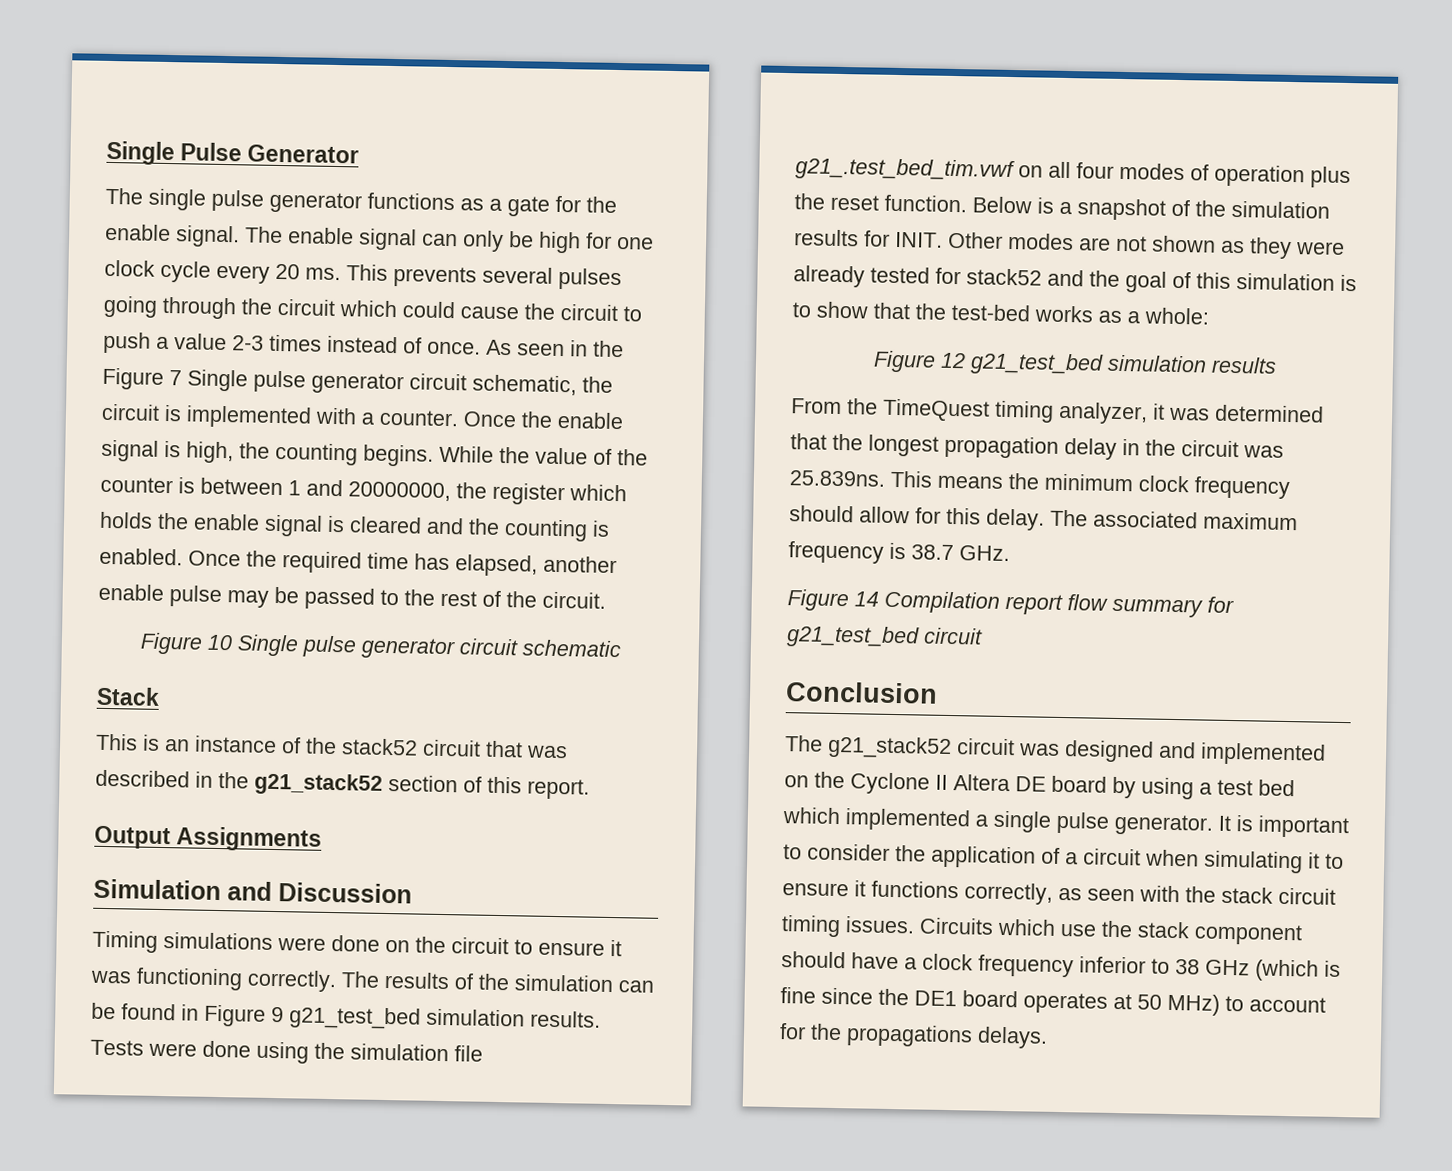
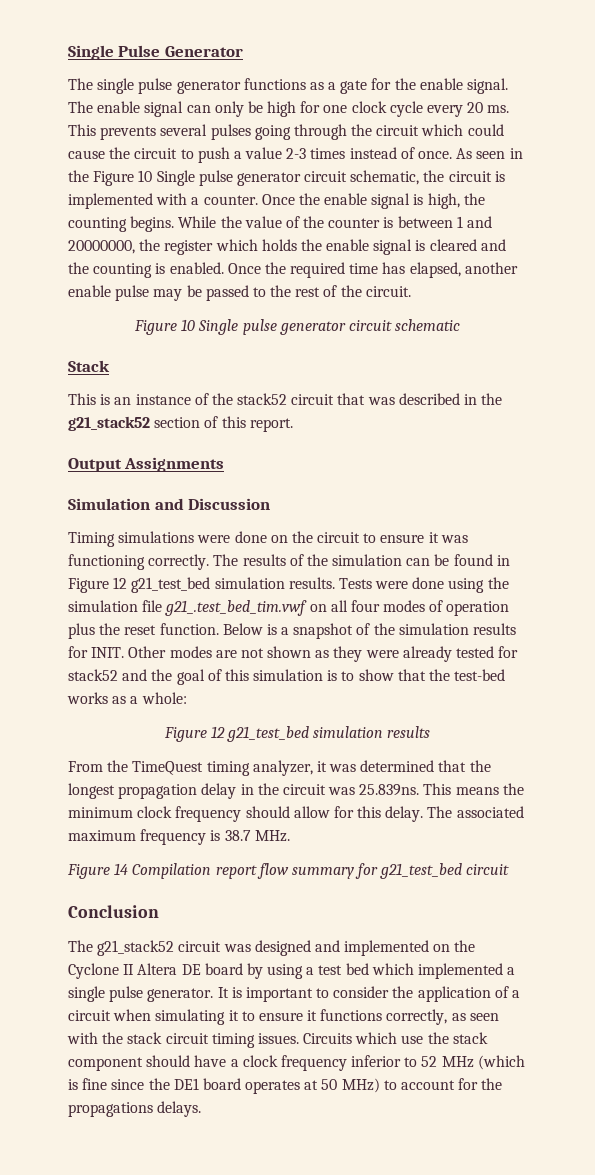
[169,370,182,386] 7 -> [138,170,153,182] 10
[271,1006,284,1023] 9 -> [113,577,128,589] 12
[959,545,1010,562] GHz. -> [254,830,290,842] MHz.
[1175,959,1250,976] 38 GHz -> [421,1056,474,1068] 52 MHz

